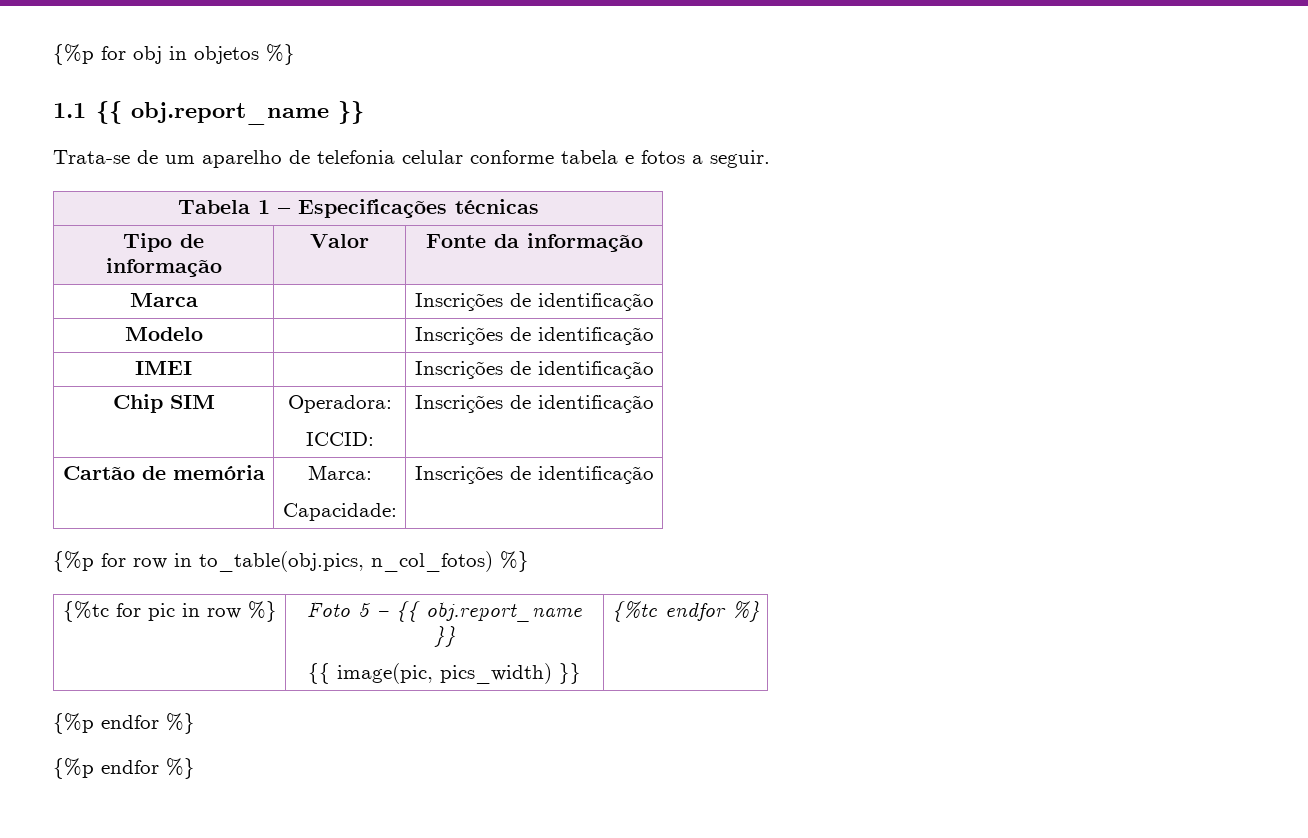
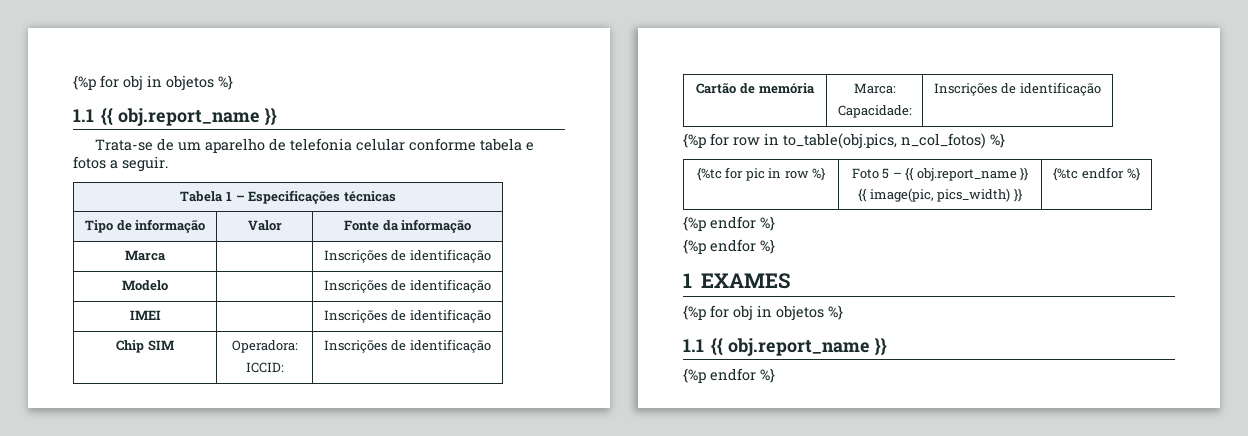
(195, 768) none -> [683,273,791,289] [683,305,843,321] [683,337,887,356] [683,368,775,383] // 1 EXAMES // {%p for obj in objetos %} // 1.1 {{ obj.report_name }} // {%p endfor %}

